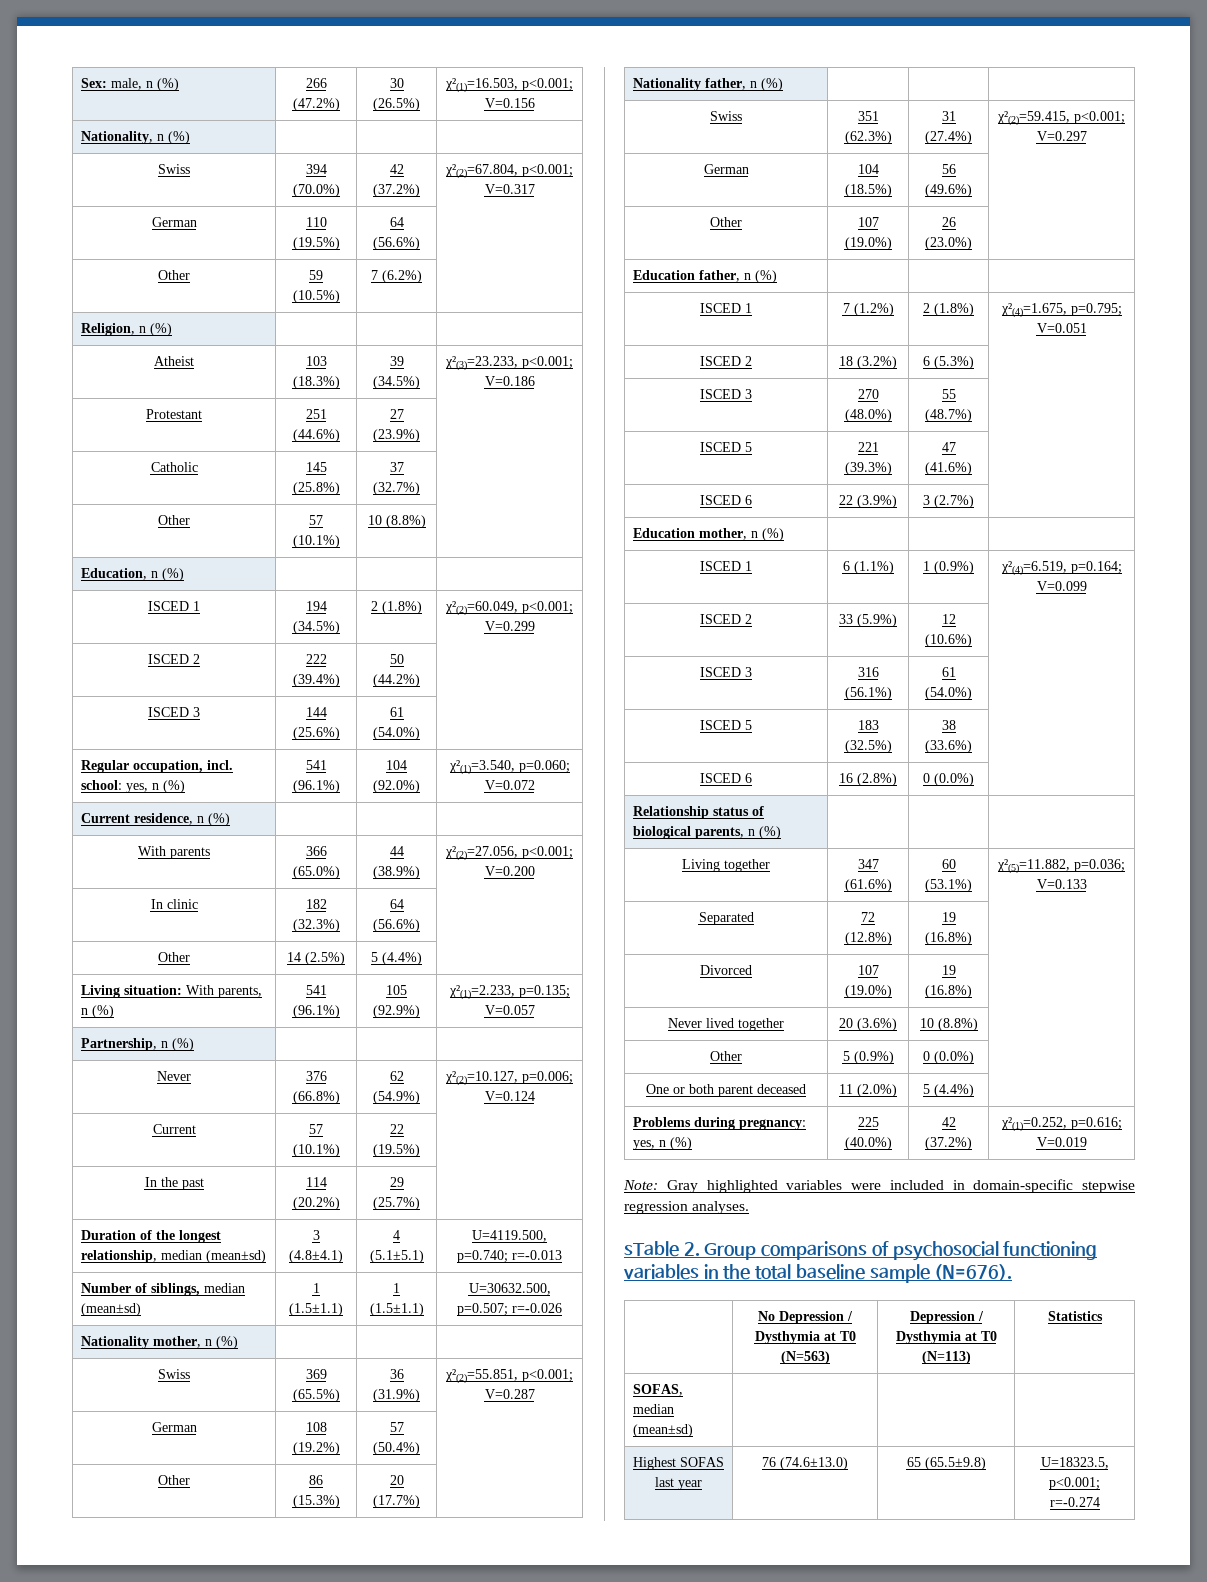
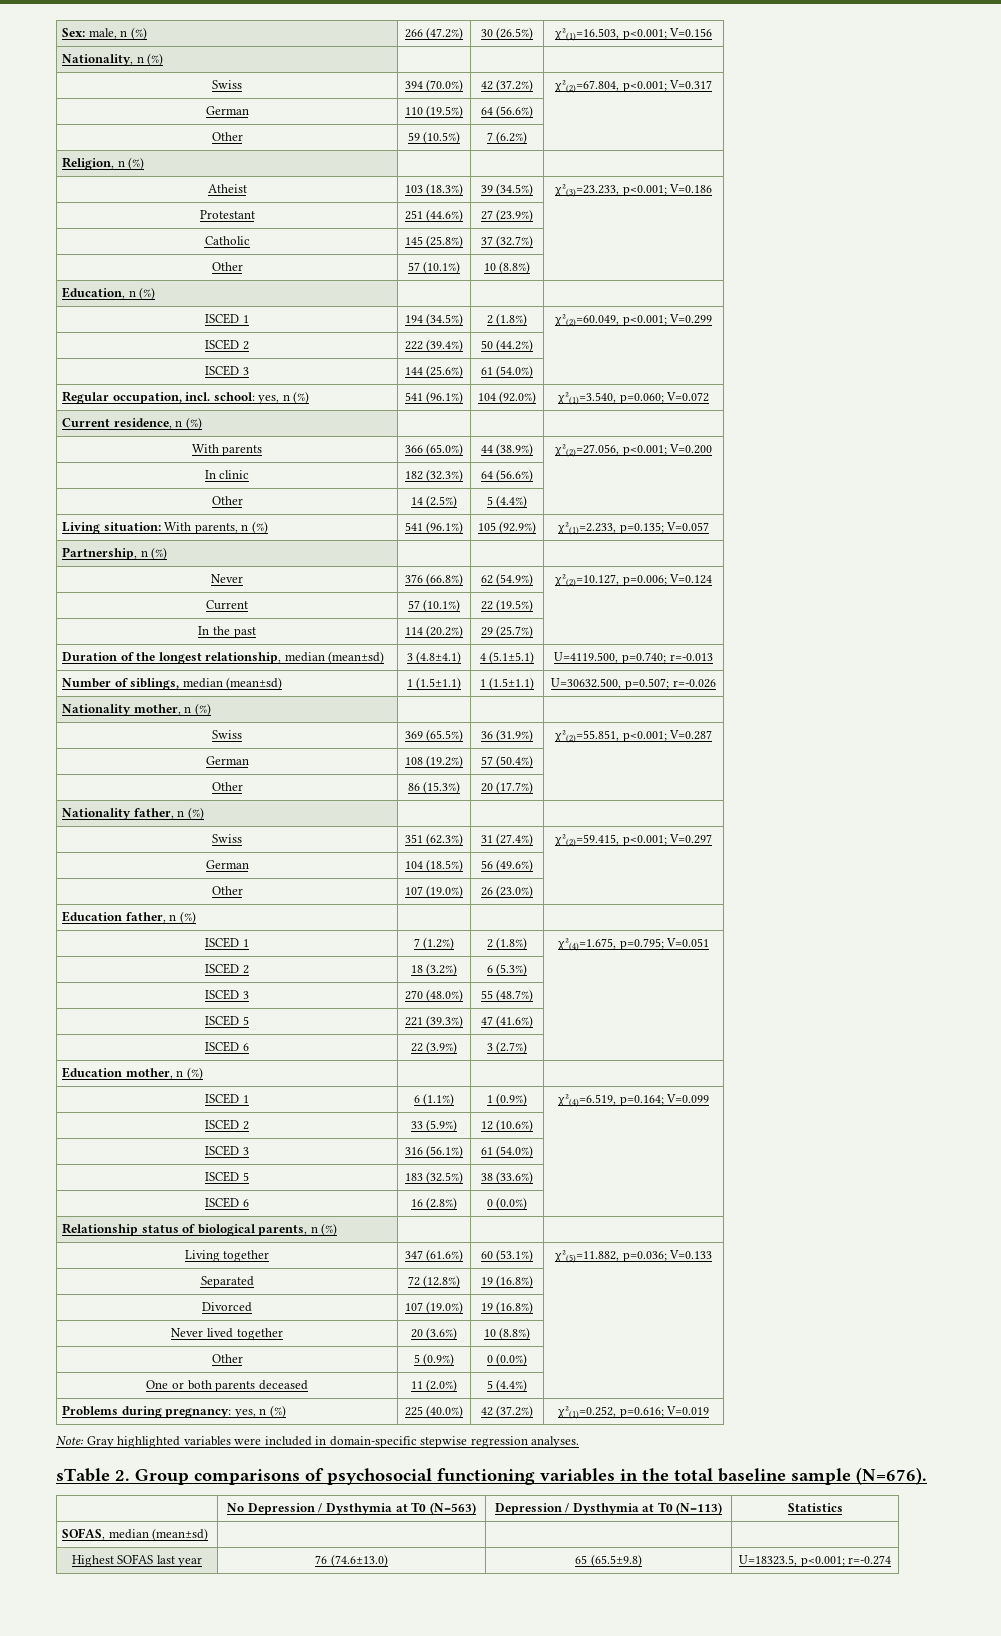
[718,1085,753,1097] parent -> [215,1381,256,1392] parents

